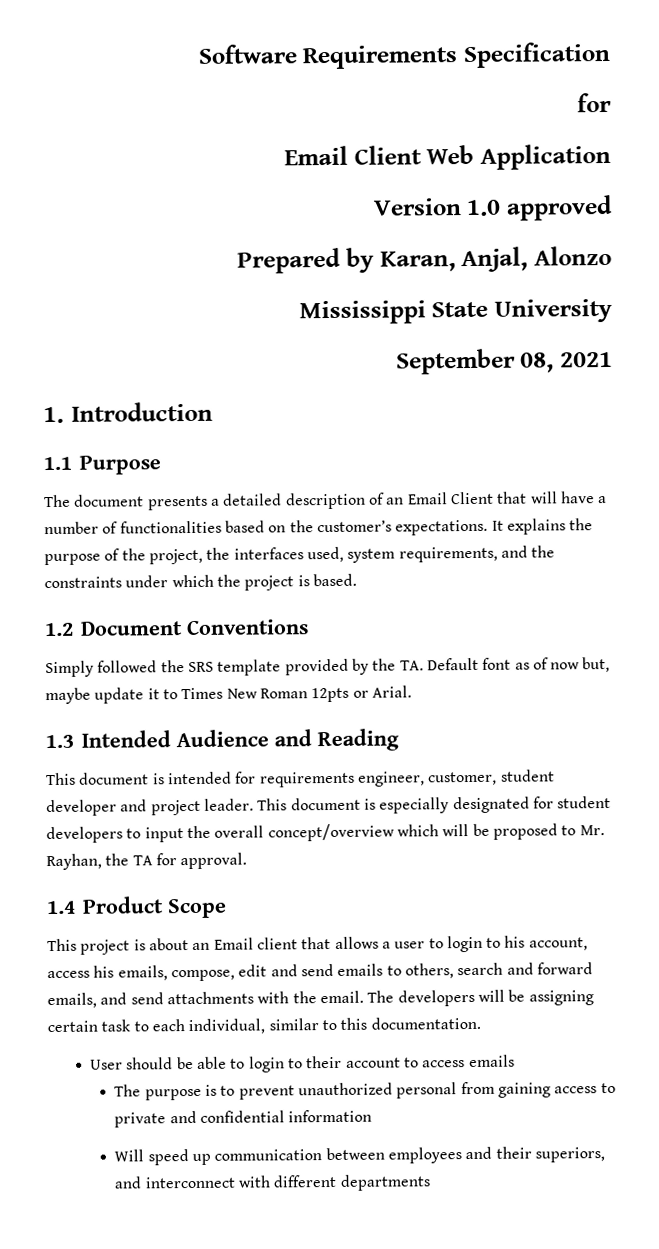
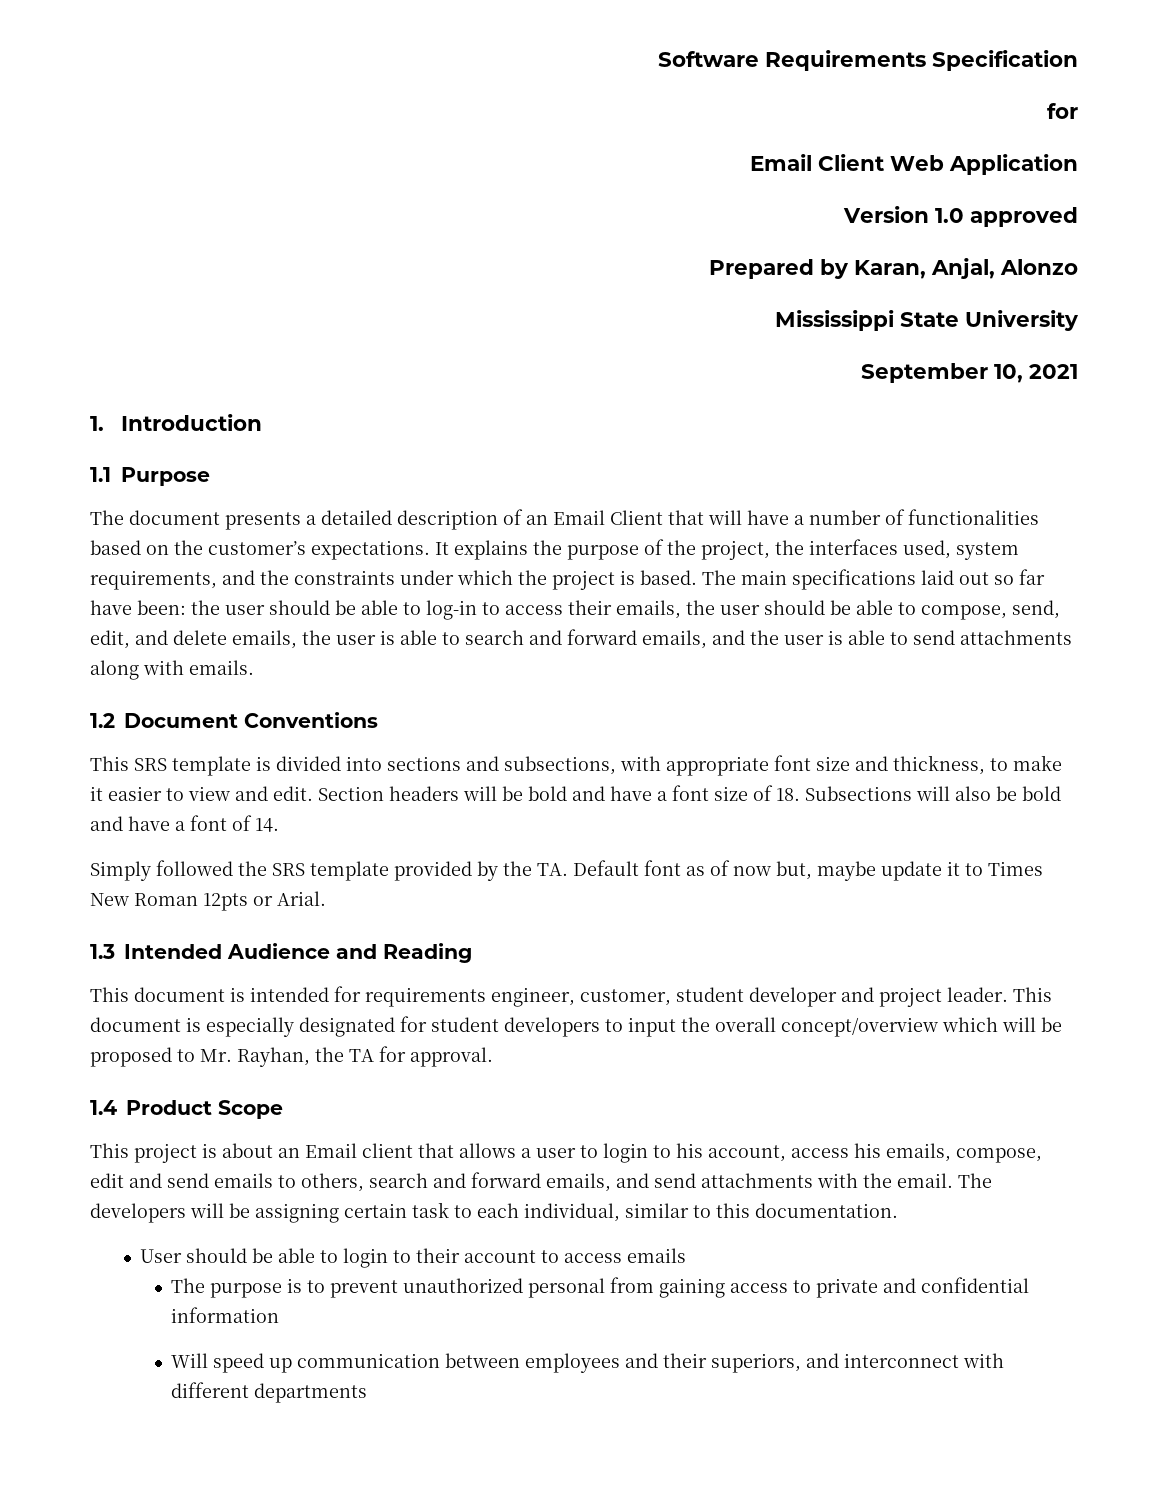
[520,352,555,373] 08, -> [994,364,1023,383] 10,
[44,619,309,637] // 1.2 Document Conventions -> [702,569,1045,590] [90,600,1060,620] [90,629,1072,649] [90,660,254,680] [90,712,378,728] [90,755,1062,776] [90,785,1061,801] [90,815,279,832] The main specifications laid out so far have been: the user should be able to log-in to access their emails, the user should be able to compose, send, edit, and delete emails, the user is able to search and forward emails, and the user is able to send attachments along with emails. // 1.2 Document Conventions // This SRS template is divided into sections and subsections, with appropriate font size and thickness, to make it easier to view and edit. Section headers will be bold and have a font size of 18. Subsections will also be bold and have a font of 14.

